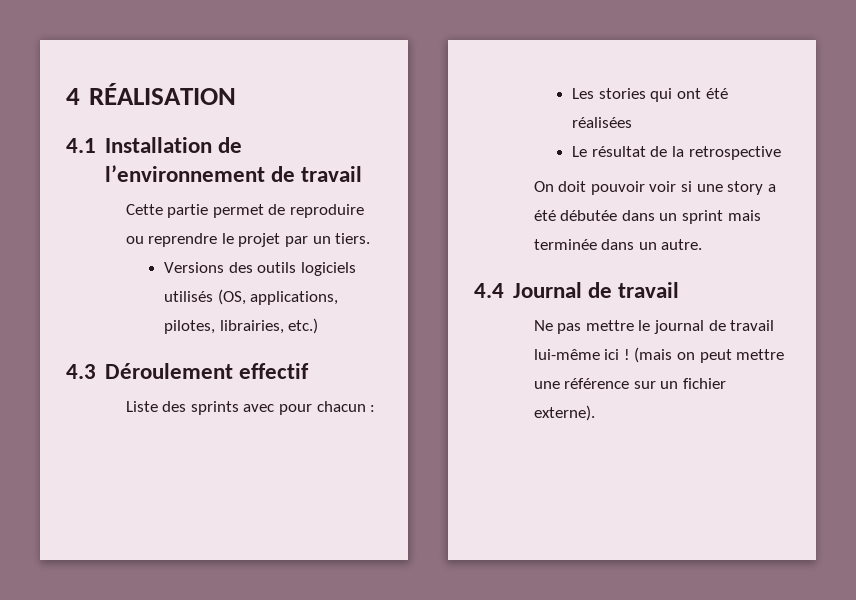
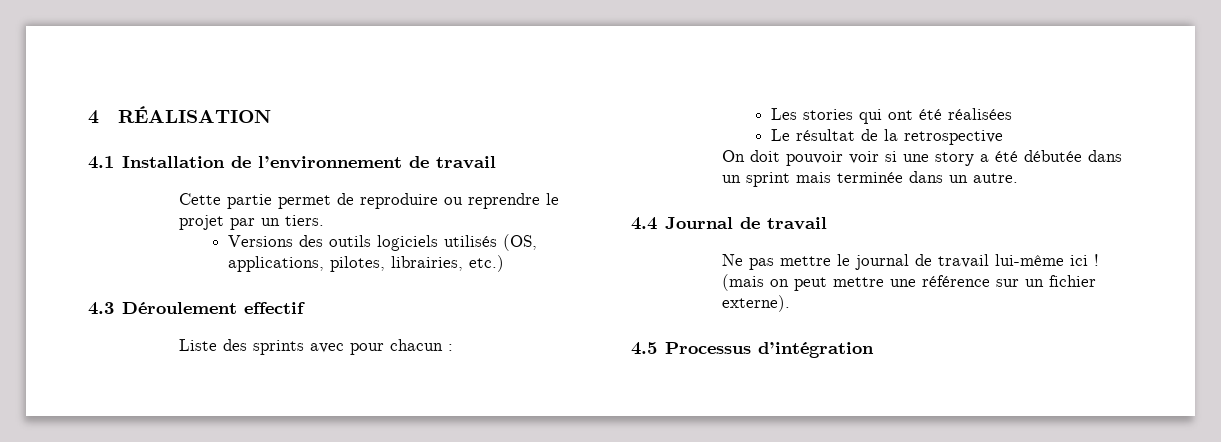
(595, 413) none -> [631,342,875,358] // 4.5 Processus d’intégration

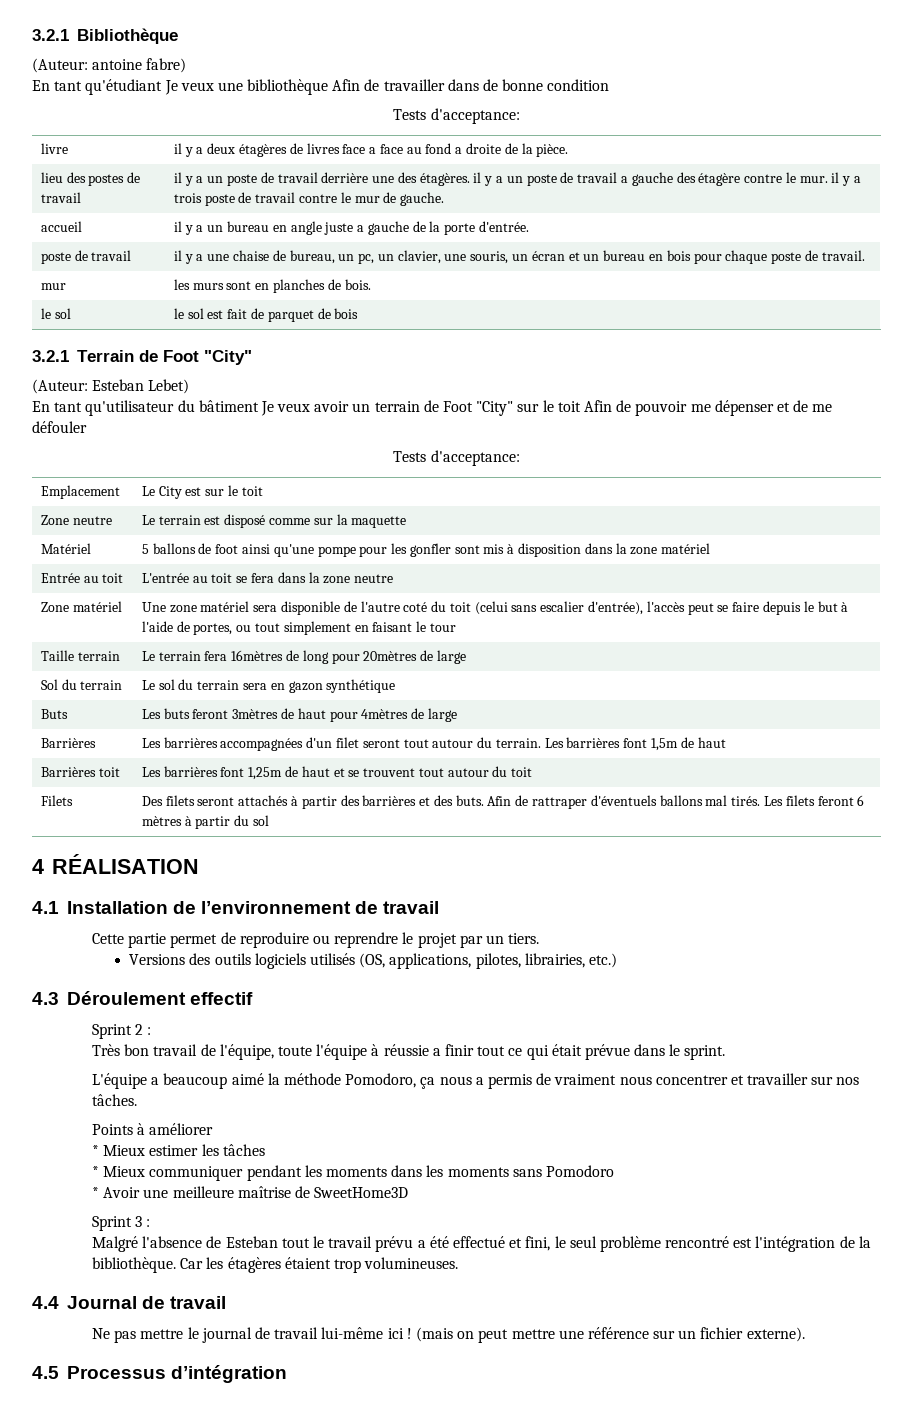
(88, 117) none -> [32,28,178,44] [32,58,187,73] [32,79,610,95] [393,108,520,124] [40,143,68,154] [173,143,569,157] [40,172,141,186] [40,192,81,203] [173,172,861,186] [173,192,445,206] [40,221,82,232] [173,221,530,235] [40,250,132,264] [173,250,865,264] [40,283,66,290] [173,279,371,293] [40,308,71,319] [173,308,359,322] [32,350,252,365] [32,379,190,394] [32,400,833,416] [32,421,87,433] [393,450,520,466] [40,485,120,499] [141,485,263,499] [40,515,112,525] [141,514,407,528] [40,543,91,554] [141,543,711,557] [40,573,124,583] [141,572,394,584] [40,601,122,612] [141,601,849,615] [141,621,456,635] [40,650,120,661] [141,650,466,664] [40,679,123,690] [141,679,396,693] [40,709,68,719] [141,708,457,722] [40,738,96,748] [141,737,726,751] [40,767,120,777] [141,766,533,780] [40,795,73,806] [141,795,865,809] [141,815,270,829] 3.2.1 Bibliothèque // (Auteur: antoine fabre) // En tant qu'étudiant Je veux une bibliothèque Afin de travailler dans de bonne condition // Tests d'acceptance: // livre | il y a deux étagères de livres face a face au fond a droite de la pièce. // lieu des postes de travail | il y a un poste de travail derrière une des étagères. il y a un poste de travail a gauche des étagère contre le mur. il y a trois poste de travail contre le mur de gauche. // accueil | il y a un bureau en angle juste a gauche de la porte d'entrée. // poste de travail | il y a une chaise de bureau, un pc, un clavier, une souris, un écran et un bureau en bois pour chaque poste de travail. // mur | les murs sont en planches de bois. // le sol | le sol est fait de parquet de bois // 3.2.1 Terrain de Foot "City" // (Auteur: Esteban Lebet) // En tant qu'utilisateur du bâtiment Je veux avoir un terrain de Foot "City" sur le toit Afin de pouvoir me dépenser et de me défouler // Tests d'acceptance: // Emplacement | Le City est sur le toit // Zone neutre | Le terrain est disposé comme sur la maquette // Matériel | 5 ballons de foot ainsi qu'une pompe pour les gonfler sont mis à disposition dans la zone matériel // Entrée au toit | L'entrée au toit se fera dans la zone neutre // Zone matériel | Une zone matériel sera disponible de l'autre coté du toit (celui sans escalier d'entrée), l'accès peut se faire depuis le but à l'aide de portes, ou tout simplement en faisant le tour // Taille terrain | Le terrain fera 16mètres de long pour 20mètres de large // Sol du terrain | Le sol du terrain sera en gazon synthétique // Buts | Les buts feront 3mètres de haut pour 4mètres de large // Barrières | Les barrières accompagnées d'un filet seront tout autour du terrain. Les barrières font 1,5m de haut // Barrières toit | Les barrières font 1,25m de haut et se trouvent tout autour du toit // Filets | Des filets seront attachés à partir des barrières et des buts. Afin de rattraper d'éventuels ballons mal tirés. Les filets feront 6 mètres à partir du sol //
[179,339,454,355] [770,108,1012,124] [770,129,1003,145] [722,150,1123,166] [722,171,1019,187] Liste des sprints avec pour chacun : // Les stories qui ont été réalisées // Le résultat de la retrospective // On doit pouvoir voir si une story a été débutée dans un sprint mais terminée dans un autre. -> [92,1024,152,1039] [92,1044,726,1060] [92,1073,860,1089] [92,1094,138,1106] [92,1123,214,1135] [92,1144,265,1156] [92,1165,614,1181] [92,1186,409,1198] [92,1216,151,1231] [92,1236,871,1252] [92,1257,459,1273] Sprint 2 : // Très bon travail de l'équipe, toute l'équipe à réussie a finir tout ce qui était prévue dans le sprint. // L'équipe a beaucoup aimé la méthode Pomodoro, ça nous a permis de vraiment nous concentrer et travailler sur nos tâches. // Points à améliorer // * Mieux estimer les tâches // * Mieux communiquer pendant les moments dans les moments sans Pomodoro // * Avoir une meilleure maîtrise de SweetHome3D // Sprint 3 : // Malgré l'absence de Esteban tout le travail prévu a été effectué et fini, le seul problème rencontré est l'intégration de la bibliothèque. Car les étagères étaient trop volumineuses.

